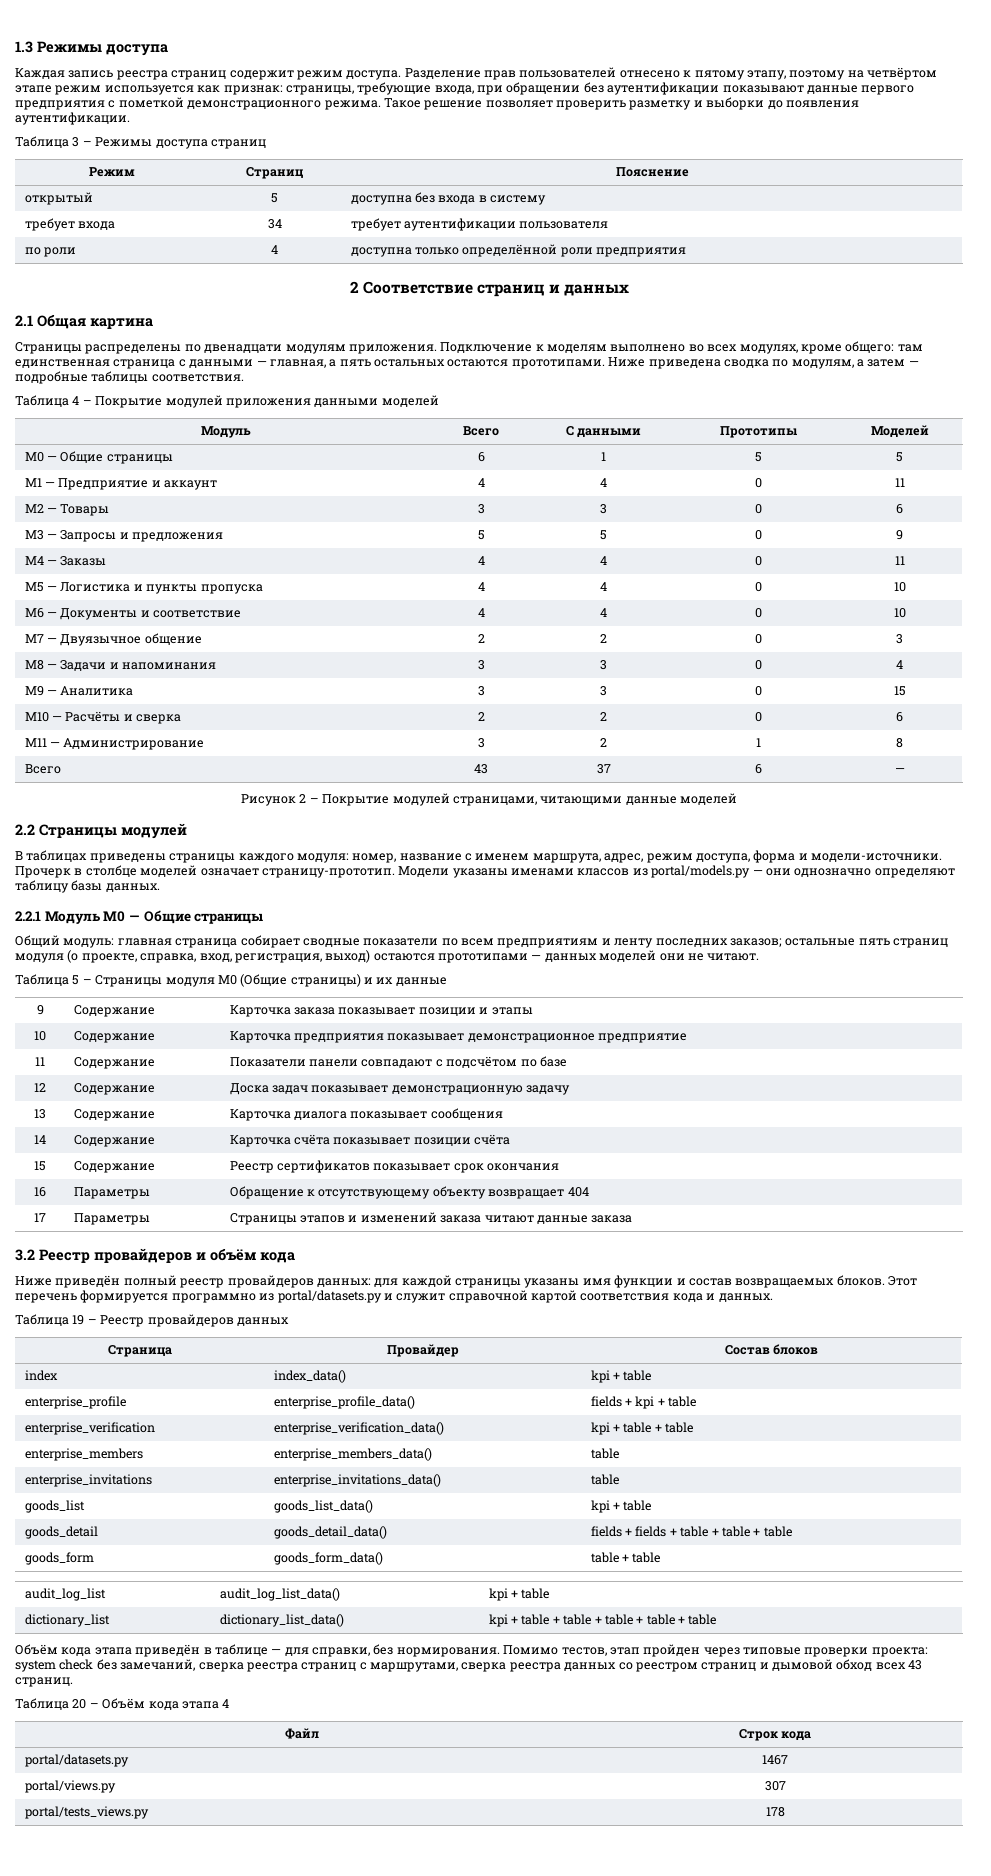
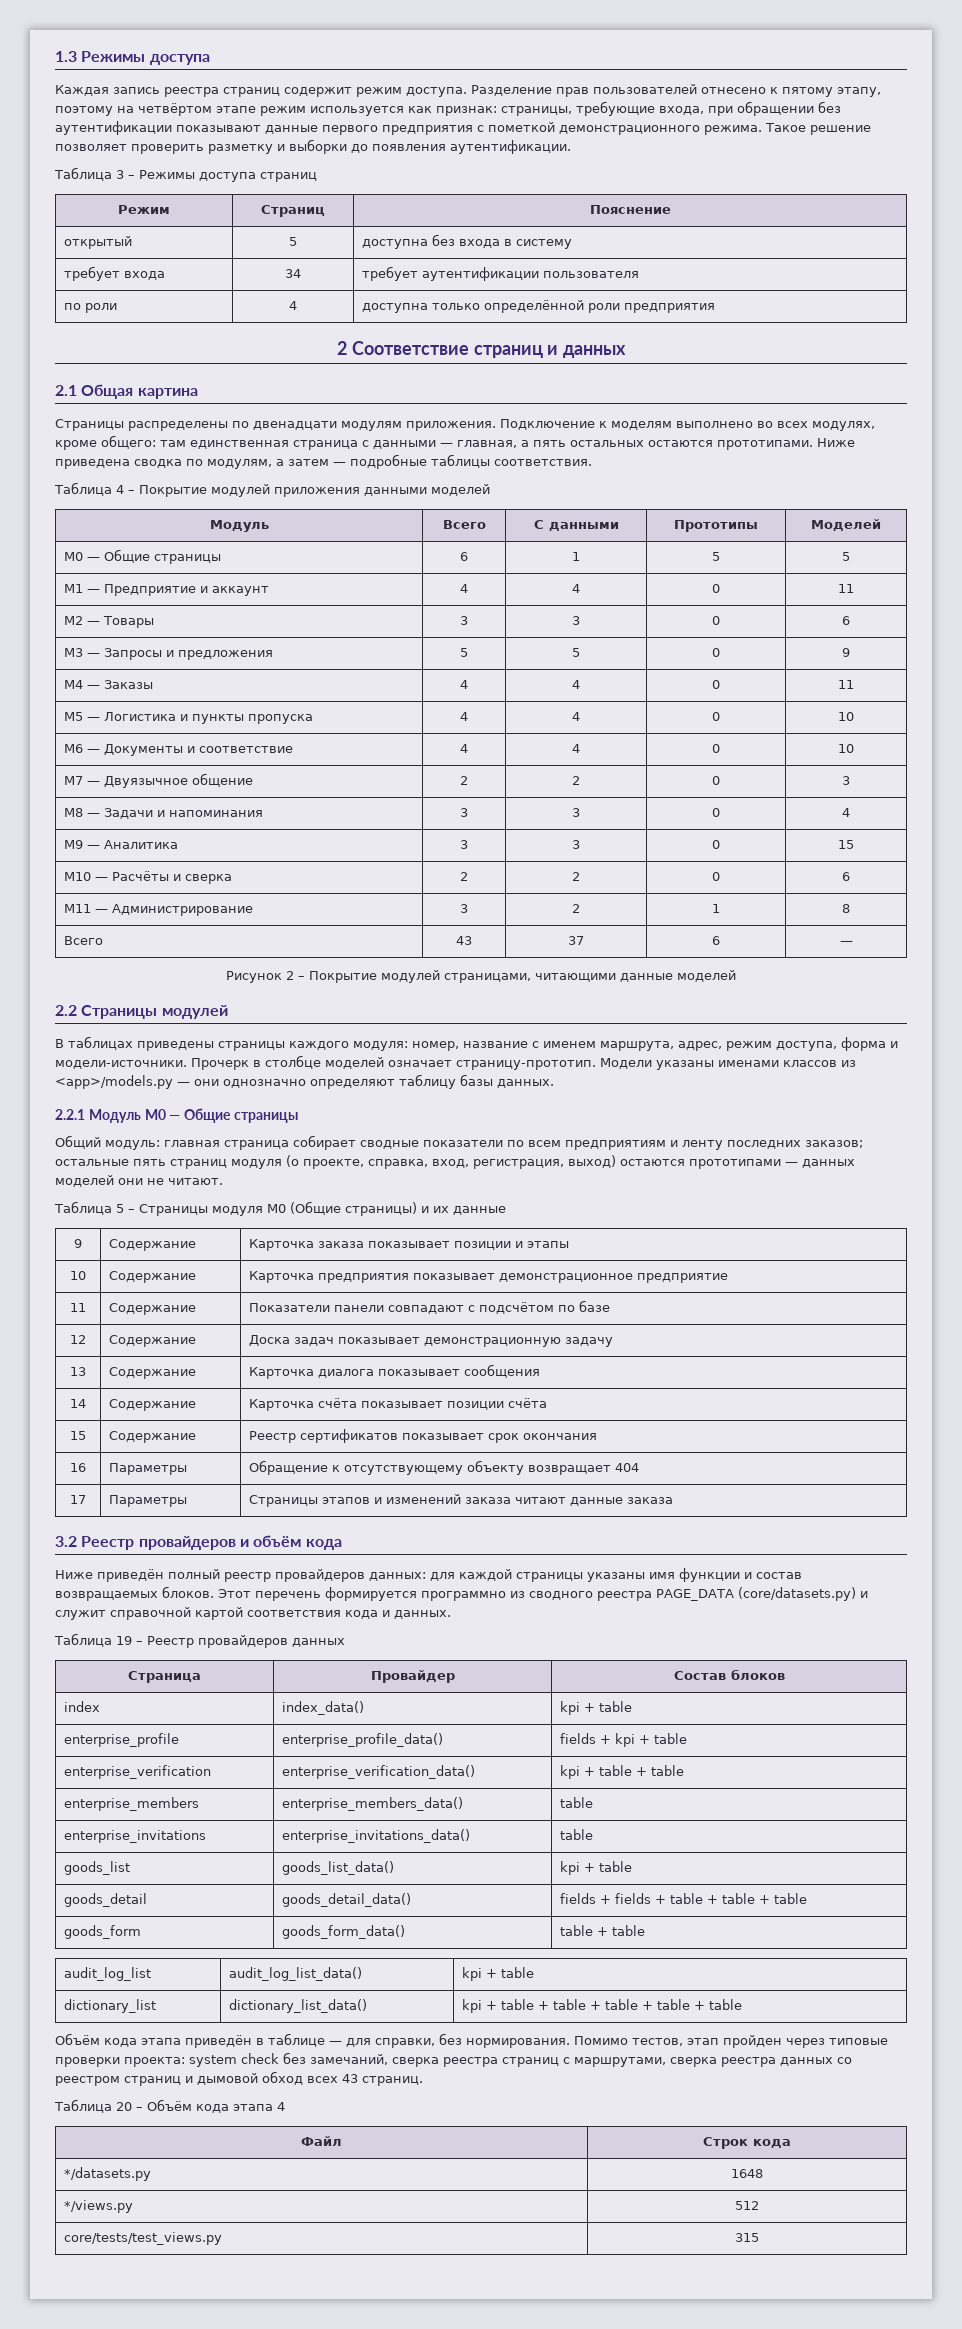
[651,865,751,878] portal/models.py -> [55,1075,173,1089] <app>/models.py
[277,1290,382,1303] portal/datasets.py -> [529,1587,856,1601] сводного реестра PAGE_DATA (core/datasets.py)
[24,1754,129,1767] [762,1755,789,1765] [24,1780,116,1793] [764,1781,786,1791] [24,1806,149,1819] [765,1807,785,1817] portal/datasets.py | 1467 // portal/views.py | 307 // portal/tests_views.py | 178 -> [63,2167,151,2181] [731,2169,764,2178] [63,2200,133,2213] [735,2201,760,2210] [63,2232,222,2245] [735,2233,760,2242] */datasets.py | 1648 // */views.py | 512 // core/tests/test_views.py | 315

